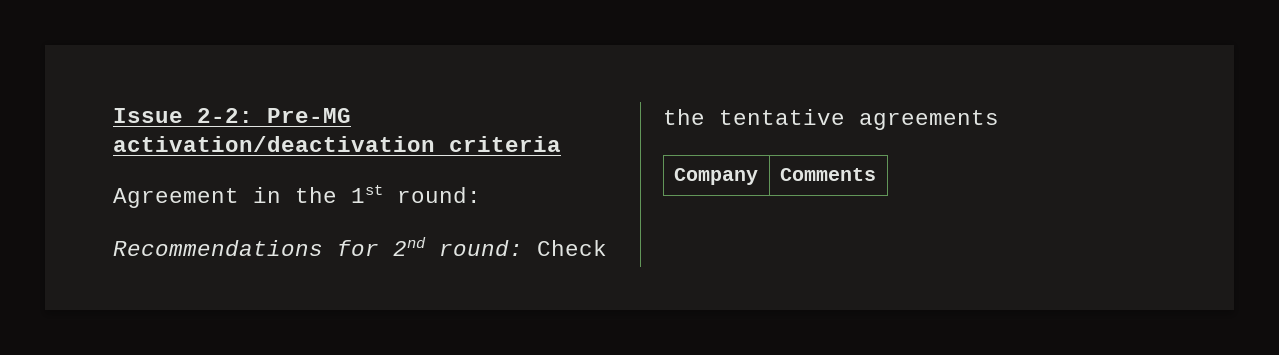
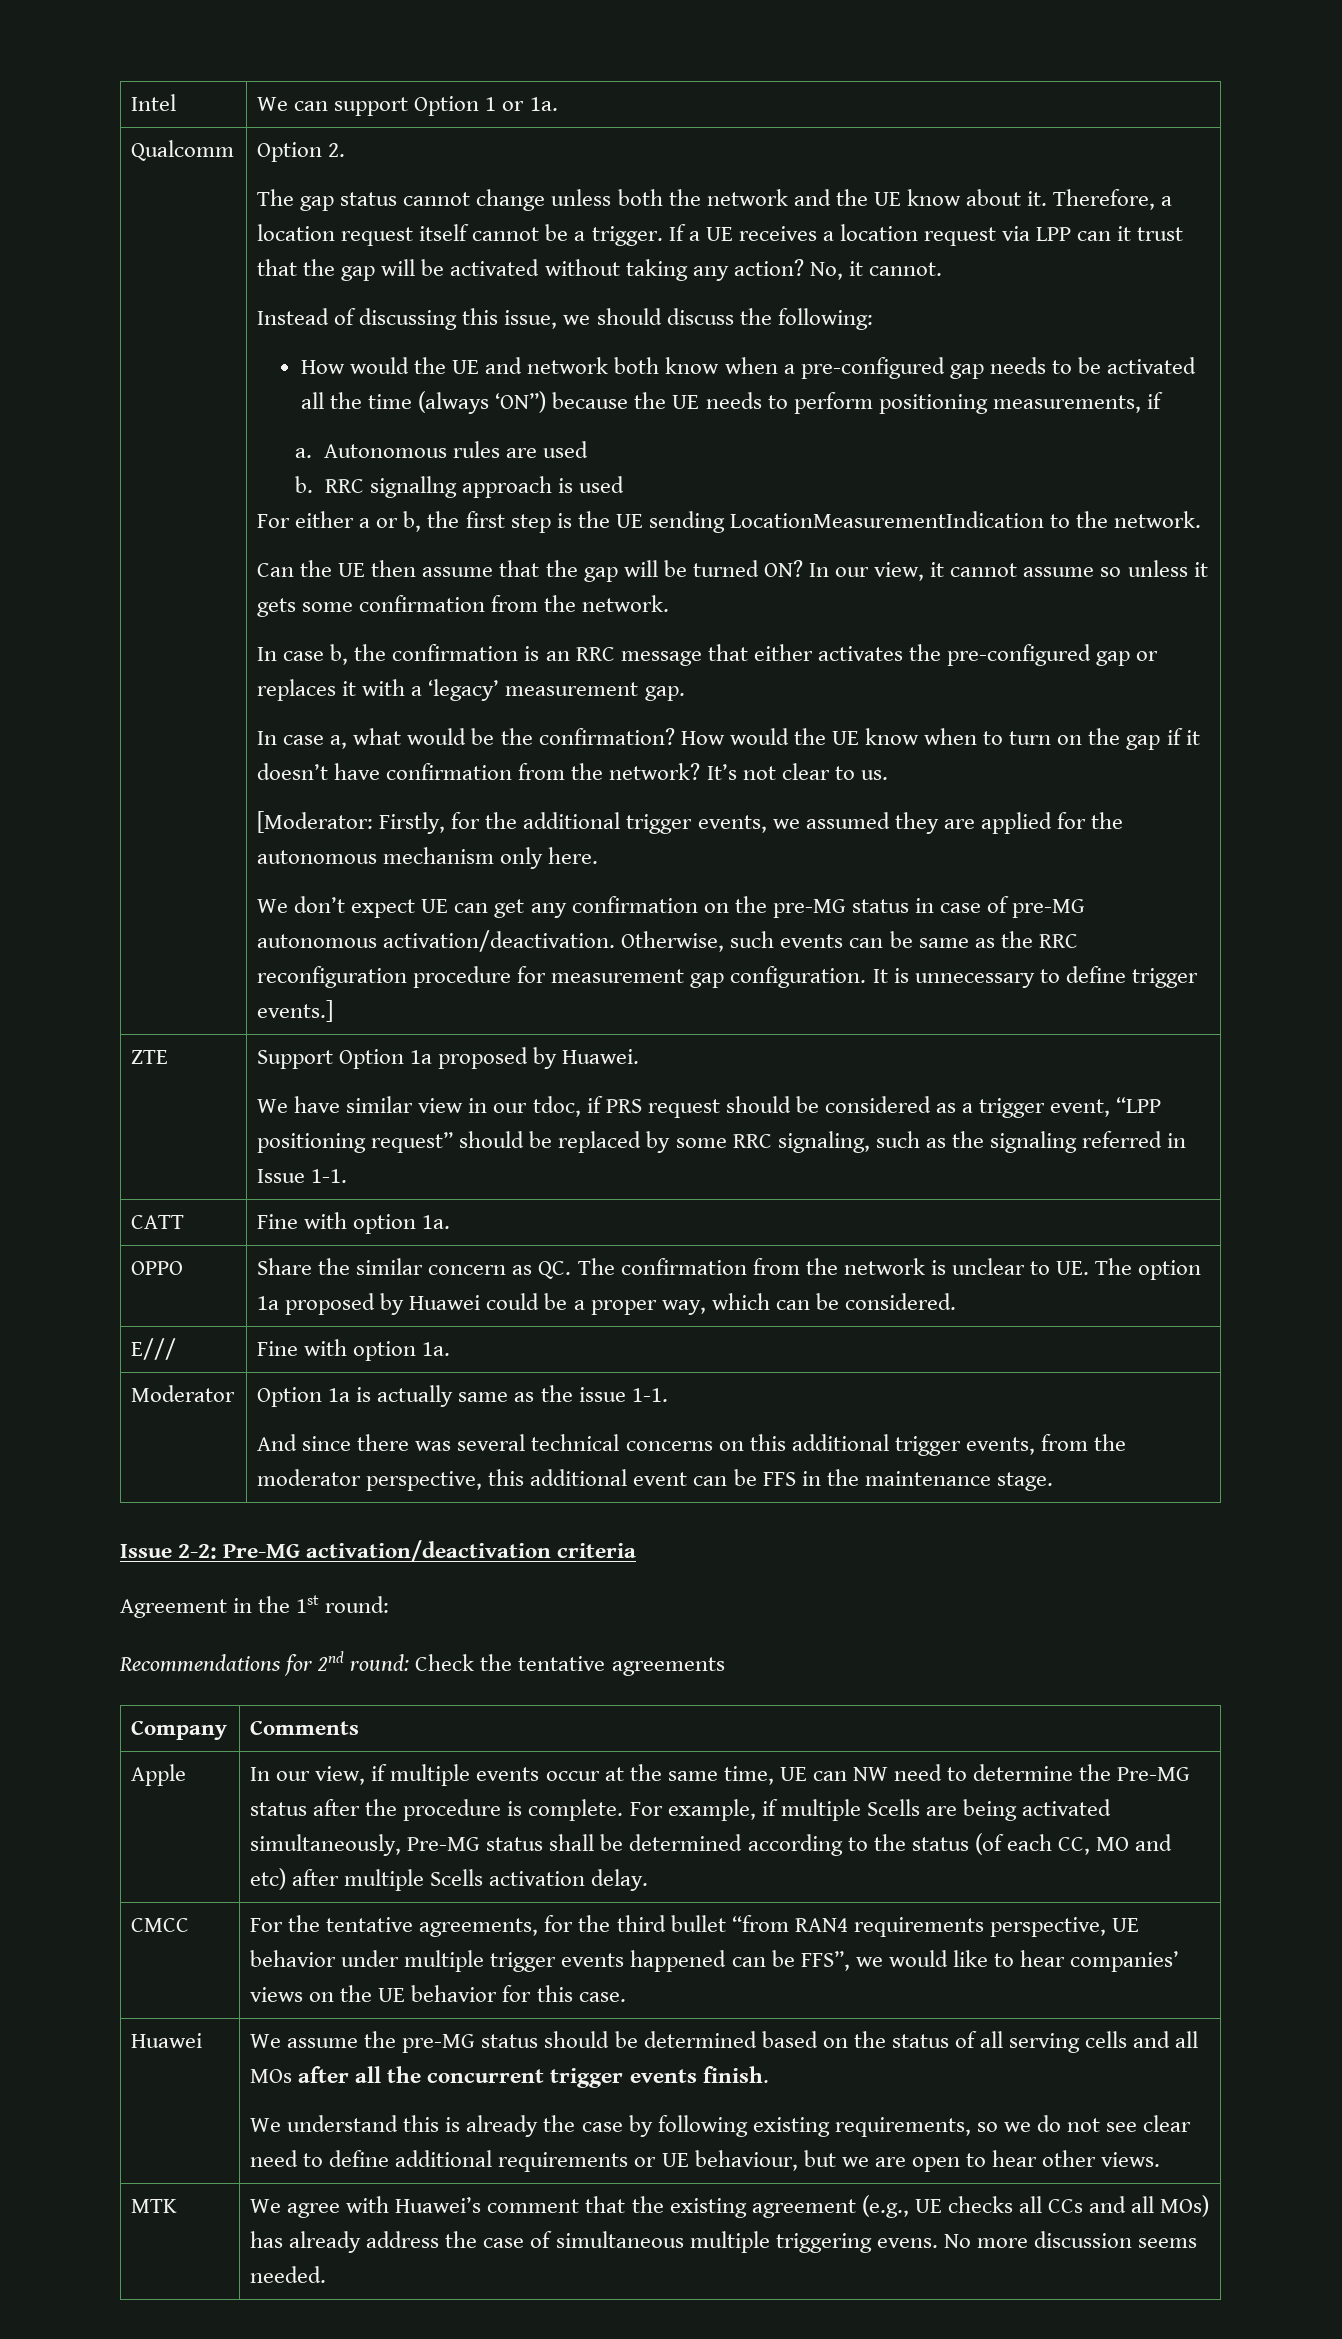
(113, 115) none -> [131,94,177,111] [257,96,558,116] [131,140,235,161] [257,142,346,162] [257,189,1173,211] [257,224,1184,246] [257,259,943,281] [257,308,873,330] [300,357,1197,379] [300,391,1163,414] [295,441,588,458] [295,476,624,498] [257,511,1202,533] [257,560,1208,582] [257,595,670,617] [257,644,1159,666] [257,679,685,701] [257,728,1200,750] [257,763,888,780] [257,811,1124,834] [257,847,599,869] [257,896,1086,918] [257,930,1078,952] [257,966,1198,988] [257,1000,334,1022] [131,1050,169,1064] [257,1047,640,1069] [257,1096,1162,1118] [257,1131,1187,1153] [257,1169,348,1183] [131,1215,185,1229] [257,1212,451,1234] [131,1261,184,1275] [257,1258,1202,1280] [257,1293,957,1315] [131,1338,177,1360] [257,1339,451,1361] [131,1385,236,1402] [257,1385,668,1407] [257,1434,1127,1456] [257,1469,1053,1491] Intel | We can support Option 1 or 1a. // Qualcomm | Option 2. // The gap status cannot change unless both the network and the UE know about it. Therefore, a location request itself cannot be a trigger. If a UE receives a location request via LPP can it trust that the gap will be activated without taking any action? No, it cannot. // Instead of discussing this issue, we should discuss the following: // How would the UE and network both know when a pre-configured gap needs to be activated all the time (always ‘ON”) because the UE needs to perform positioning measurements, if // a. Autonomous rules are used // b. RRC signallng approach is used // For either a or b, the first step is the UE sending LocationMeasurementIndication to the network. // Can the UE then assume that the gap will be turned ON? In our view, it cannot assume so unless it gets some confirmation from the network. // In case b, the confirmation is an RRC message that either activates the pre-configured gap or replaces it with a ‘legacy’ measurement gap. // In case a, what would be the confirmation? How would the UE know when to turn on the gap if it doesn’t have confirmation from the network? It’s not clear to us. // [Moderator: Firstly, for the additional trigger events, we assumed they are applied for the autonomous mechanism only here. // We don’t expect UE can get any confirmation on the pre-MG status in case of pre-MG autonomous activation/deactivation. Otherwise, such events can be same as the RRC reconfiguration procedure for measurement gap configuration. It is unnecessary to define trigger events.] // ZTE | Support Option 1a proposed by Huawei. // We have similar view in our tdoc, if PRS request should be considered as a trigger event, “LPP positioning request” should be replaced by some RRC signaling, such as the signaling referred in Issue 1-1. // CATT | Fine with option 1a. // OPPO | Share the similar concern as QC. The confirmation from the network is unclear to UE. The option 1a proposed by Huawei could be a proper way, which can be considered. // E/// | Fine with option 1a. // Moderator | Option 1a is actually same as the issue 1-1. // And since there was several technical concerns on this additional trigger events, from the moderator perspective, this additional event can be FFS in the maintenance stage. //
(876, 174) none -> [131,1764,187,1786] [250,1764,1191,1786] [250,1799,1112,1821] [250,1833,1173,1856] [250,1868,649,1891] [131,1918,190,1932] [250,1915,1140,1937] [250,1950,1180,1972] [250,1985,626,2002] [131,2033,203,2048] [250,2031,1199,2053] [250,2066,769,2088] [250,2115,1192,2137] [250,2150,1161,2172] [131,2199,178,2213] [250,2195,1210,2218] [250,2231,1198,2253] [250,2266,327,2283] // Apple | In our view, if multiple events occur at the same time, UE can NW need to determine the Pre-MG status after the procedure is complete. For example, if multiple Scells are being activated simultaneously, Pre-MG status shall be determined according to the status (of each CC, MO and etc) after multiple Scells activation delay. // CMCC | For the tentative agreements, for the third bullet “from RAN4 requirements perspective, UE behavior under multiple trigger events happened can be FFS”, we would like to hear companies’ views on the UE behavior for this case. // Huawei | We assume the pre-MG status should be determined based on the status of all serving cells and all MOs after all the concurrent trigger events finish. // We understand this is already the case by following existing requirements, so we do not see clear need to define additional requirements or UE behaviour, but we are open to hear other views. // MTK | We agree with Huawei’s comment that the existing agreement (e.g., UE checks all CCs and all MOs) has already address the case of simultaneous multiple triggering evens. No more discussion seems needed.

